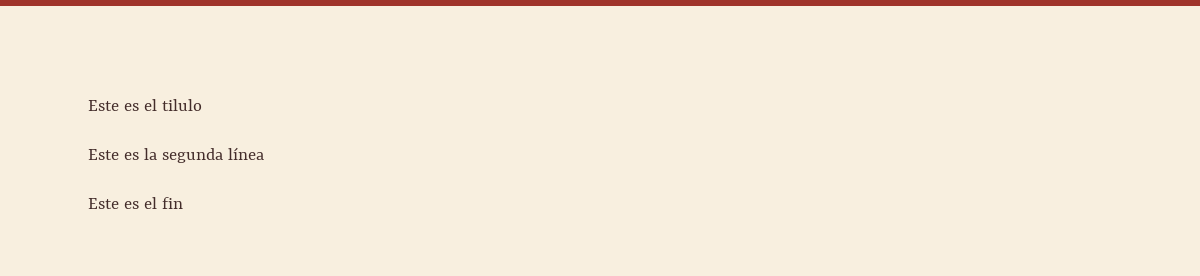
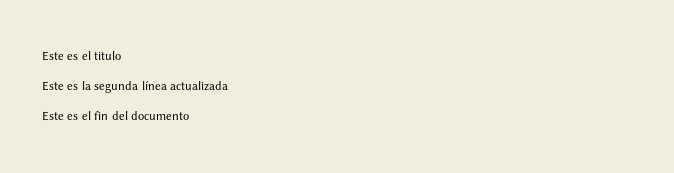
[88,99,202,111] Este es el tilulo -> [42,51,122,61] Este es el titulo
(264, 153) none -> [169,81,228,91] actualizada
(183, 203) none -> [111,111,189,120] del documento

